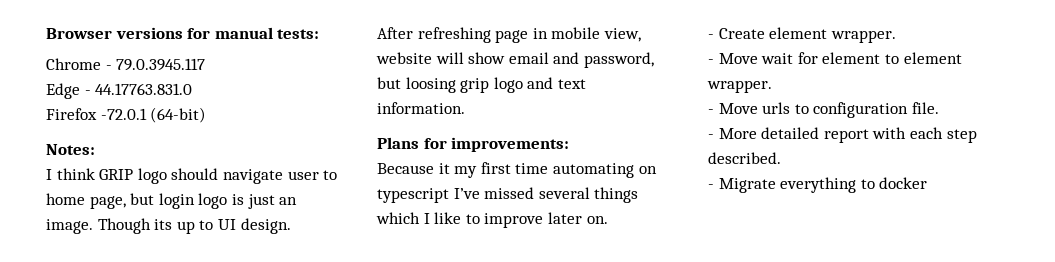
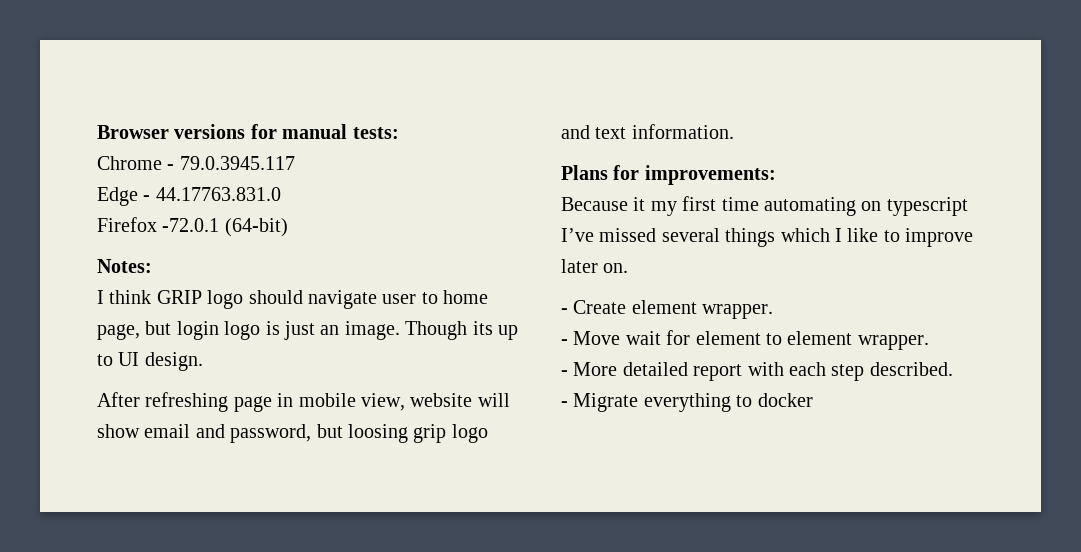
[708,102,939,118] // - Move urls to configuration file. -> (929, 342) none

